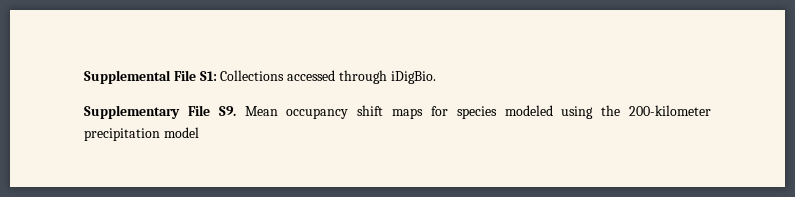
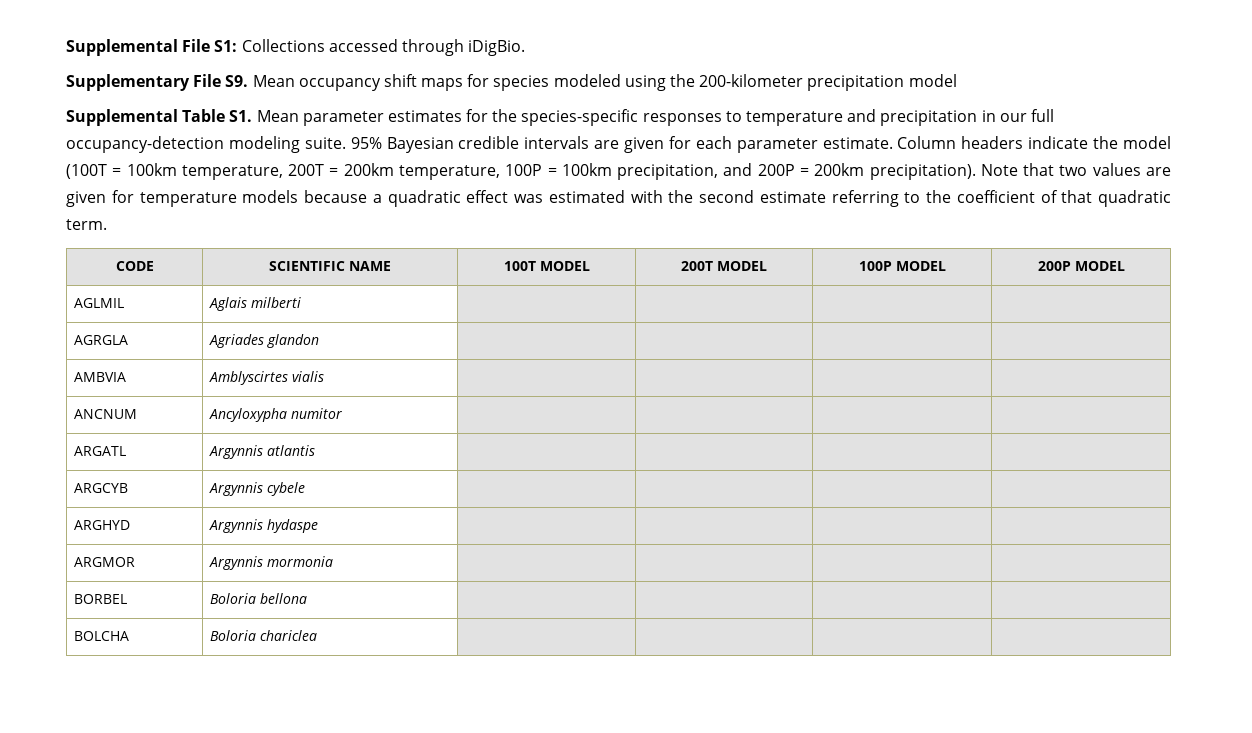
(199, 132) none -> [66,109,1054,126] [66,136,1171,153] [66,163,1172,180] [66,190,1171,207] [66,219,107,230] [115,261,154,271] [269,261,391,271] [503,261,590,271] [681,261,767,271] [858,261,946,271] [1037,261,1125,271] [73,298,124,308] [208,297,301,311] [73,335,128,345] [208,334,319,348] [73,372,126,382] [208,371,324,385] [73,409,137,419] [208,408,342,422] [73,446,126,456] [208,445,315,459] [73,483,128,493] [208,482,305,496] [73,520,130,530] [208,519,318,533] [73,557,135,567] [208,556,333,570] [73,594,127,604] [209,593,307,604] [73,631,129,641] [209,630,317,641] // Supplemental Table S1. Mean parameter estimates for the species-specific responses to temperature and precipitation in our full occupancy-detection modeling suite. 95% Bayesian credible intervals are given for each parameter estimate. Column headers indicate the model (100T = 100km temperature, 200T = 200km temperature, 100P = 100km precipitation, and 200P = 200km precipitation). Note that two values are given for temperature models because a quadratic effect was estimated with the second estimate referring to the coefficient of that quadratic term. // CODE | SCIENTIFIC NAME | 100T MODEL | 200T MODEL | 100P MODEL | 200P MODEL // AGLMIL | Aglais milberti | | | | // AGRGLA | Agriades glandon | | | | // AMBVIA | Amblyscirtes vialis | | | | // ANCNUM | Ancyloxypha numitor | | | | // ARGATL | Argynnis atlantis | | | | // ARGCYB | Argynnis cybele | | | | // ARGHYD | Argynnis hydaspe | | | | // ARGMOR | Argynnis mormonia | | | | // BORBEL | Boloria bellona | | | | // BOLCHA | Boloria chariclea | | | |

